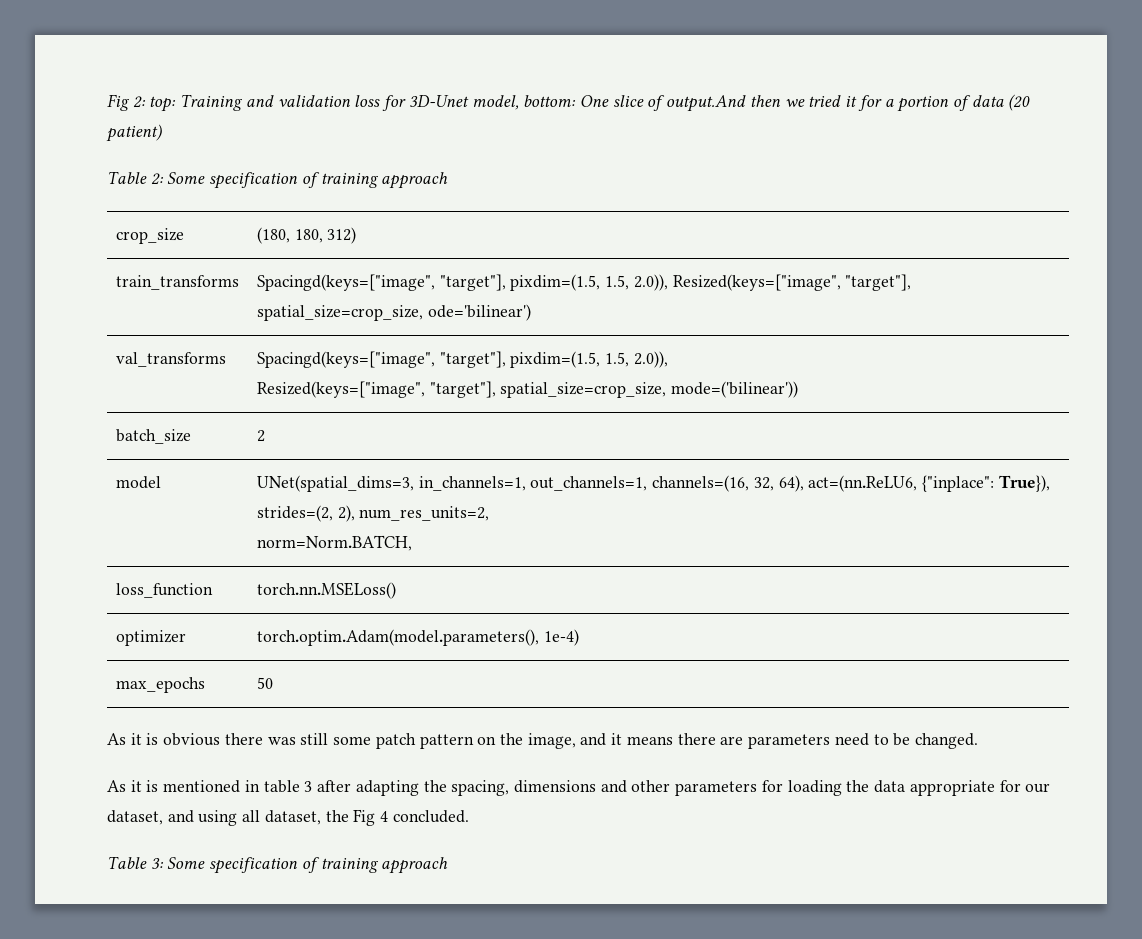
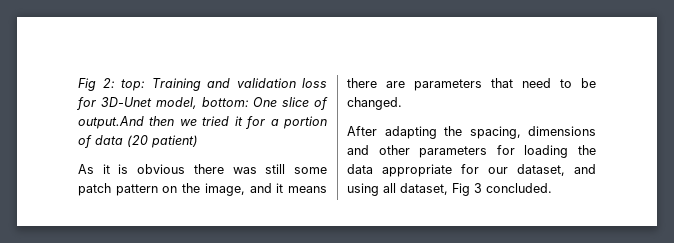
[107,171,449,189] [115,228,184,244] [256,227,357,244] [115,275,239,290] [256,274,912,291] [256,304,531,321] [115,352,226,367] [256,351,668,368] [256,381,799,398] [115,429,191,444] [256,430,265,442] [115,476,161,489] [256,475,1050,492] [256,505,490,522] [256,535,412,551] [115,583,213,598] [256,582,396,599] [115,630,186,646] [256,629,579,646] [115,677,205,693] [256,677,273,689] // Table 2: Some specification of training approach // crop_size | (180, 180, 312) // train_transforms | Spacingd(keys=["image", "target"], pixdim=(1.5, 1.5, 2.0)), Resized(keys=["image", "target"], spatial_size=crop_size, ode='bilinear') // val_transforms | Spacingd(keys=["image", "target"], pixdim=(1.5, 1.5, 2.0)), // Resized(keys=["image", "target"], spatial_size=crop_size, mode=('bilinear')) // batch_size | 2 // model | UNet(spatial_dims=3, in_channels=1, out_channels=1, channels=(16, 32, 64), act=(nn.ReLU6, {"inplace": True}), strides=(2, 2), num_res_units=2, // norm=Norm.BATCH, // loss_function | torch.nn.MSELoss() // optimizer | torch.optim.Adam(model.parameters(), 1e-4) // max_epochs | 50 -> (198, 141) none
(831, 741) none -> [491,78,513,88] that
[107,780,352,793] As it is mentioned in table 3 after -> [347,126,377,136] After
[325,809,469,826] [107,856,449,874] the Fig 4 concluded. // Table 3: Some specification of training approach -> [452,183,552,196] Fig 3 concluded.

